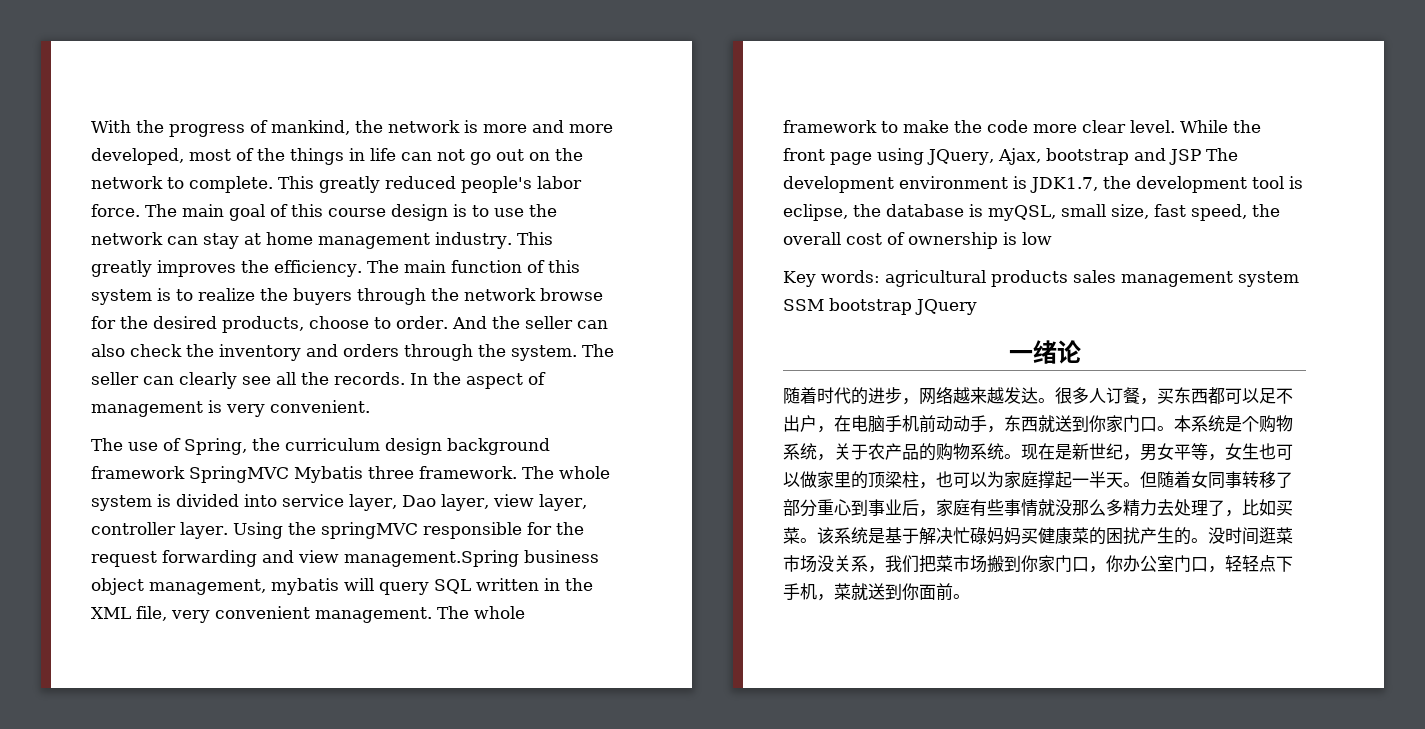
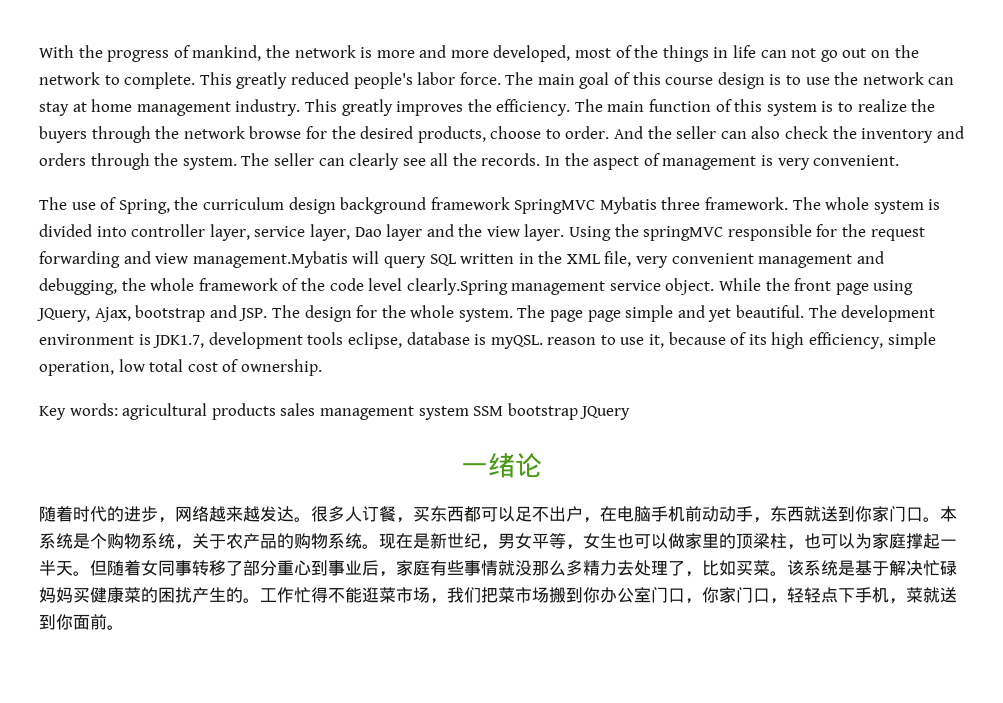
(277, 500) none -> [131,224,250,241] controller layer,
[440,494,587,511] [91,522,176,535] layer, view layer, controller -> [386,224,520,241] layer and the view
[344,550,599,567] [91,578,339,595] management.Spring business object management, mybatis -> [192,251,348,268] management.Mybatis
[315,606,525,623] [783,120,1175,133] management. The whole framework to make the code more clear level. -> [758,251,884,268] [39,278,715,295] management and debugging, the whole framework of the code level clearly.Spring management service object.
[1168,149,1201,165] JSP -> [239,305,805,322] JSP. The design for the whole system. The page page simple and yet beautiful.
[1103,176,1303,193] [783,204,1280,221] [783,232,1052,249] the development tool is eclipse, the database is myQSL, small size, fast speed, the overall cost of ownership is low -> [208,332,936,349] [39,359,322,376] development tools eclipse, database is myQSL. reason to use it, because of its high efficiency, simple operation, low total cost of ownership.
[1208,527,1259,545] 没时间 -> [260,587,362,603] 工作忙得不能
[817,555,868,572] 没关系 -> (430, 595) none
[1038,555,1055,573] 家 -> [600,587,651,603] 办公室
[1123,555,1174,572] 办公室 -> [719,587,736,603] 家

